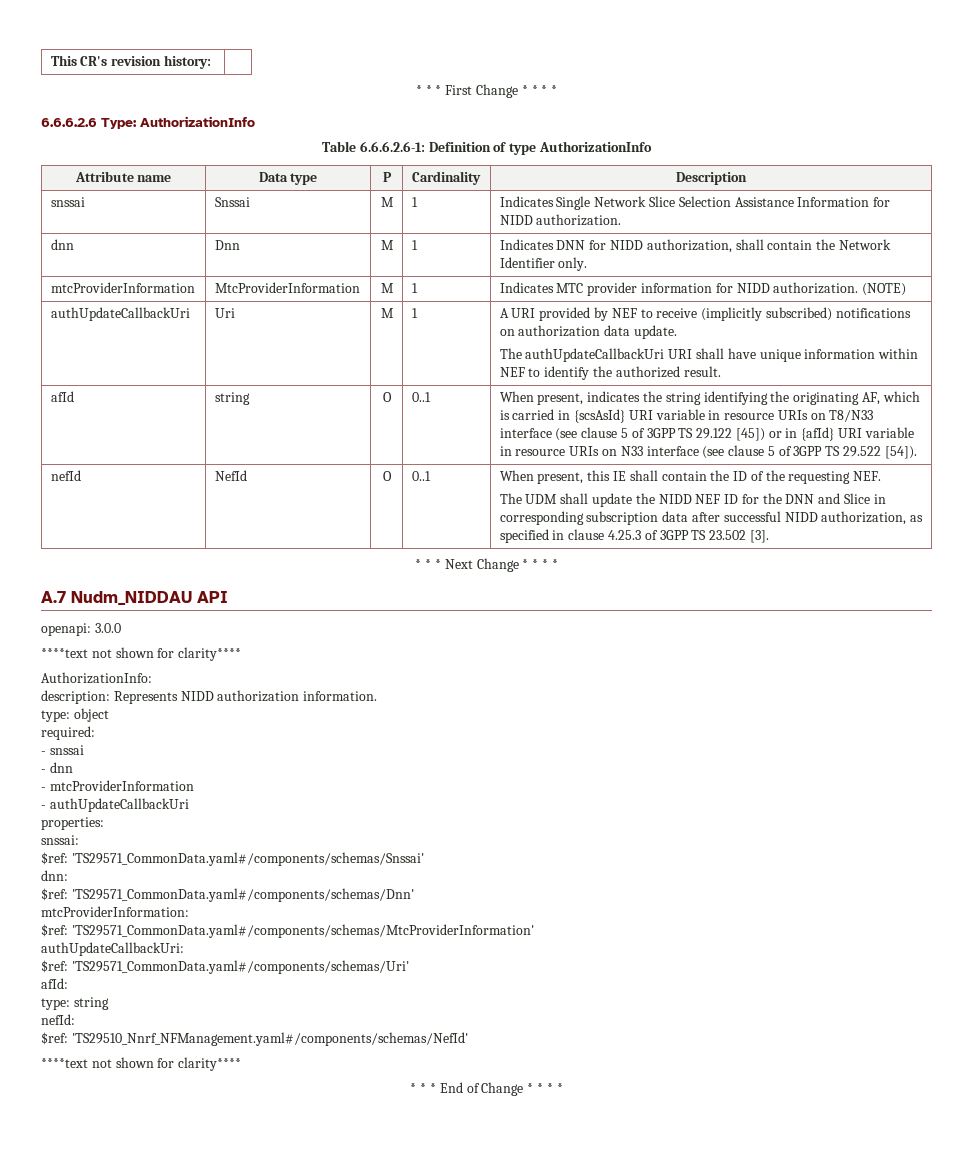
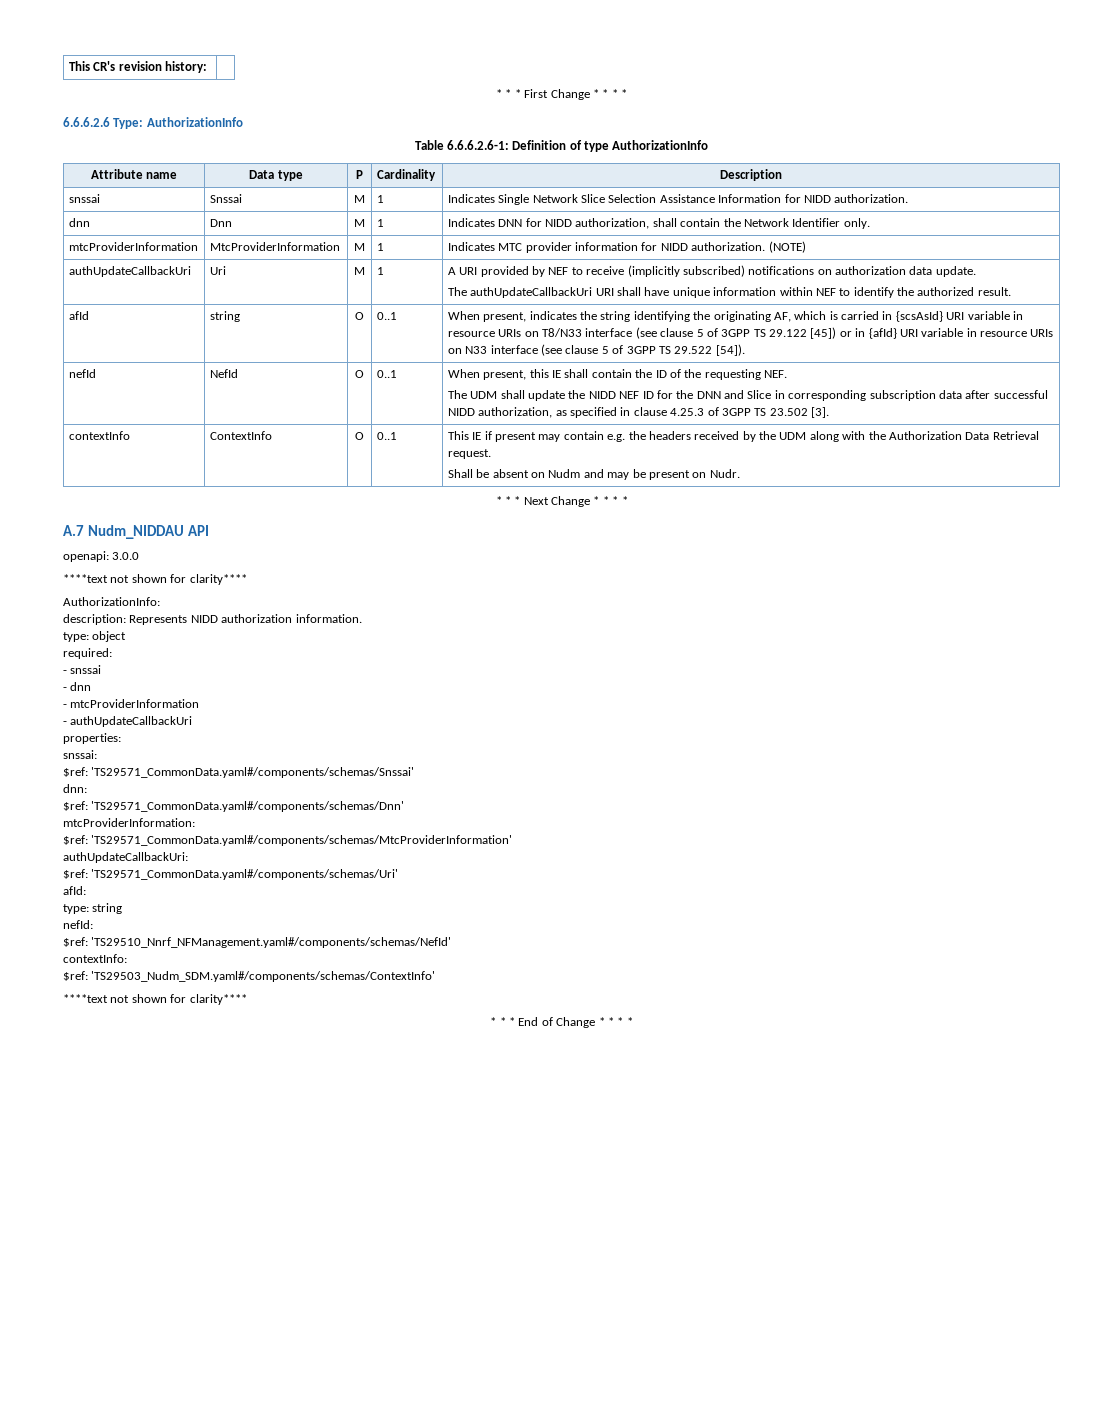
(769, 536) none -> [68,431,130,440] [209,431,272,440] [355,432,364,440] [376,432,397,440] [447,431,1039,442] [447,449,491,459] [447,469,740,480] // contextInfo | ContextInfo | O | 0..1 | This IE if present may contain e.g. the headers received by the UDM along with the Authorization Data Retrieval request. // Shall be absent on Nudm and may be present on Nudr.
(468, 1039) none -> [63,954,127,963] [63,971,436,982] // contextInfo: // $ref: 'TS29503_Nudm_SDM.yaml#/components/schemas/ContextInfo'

